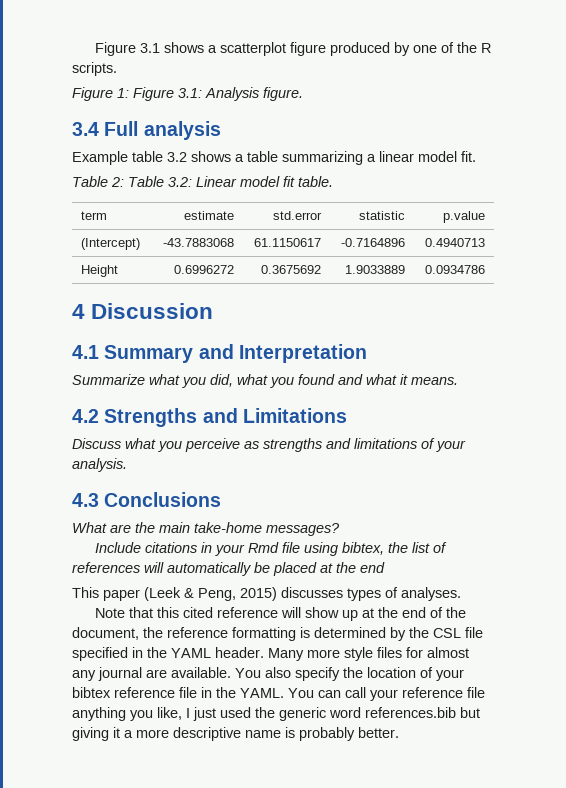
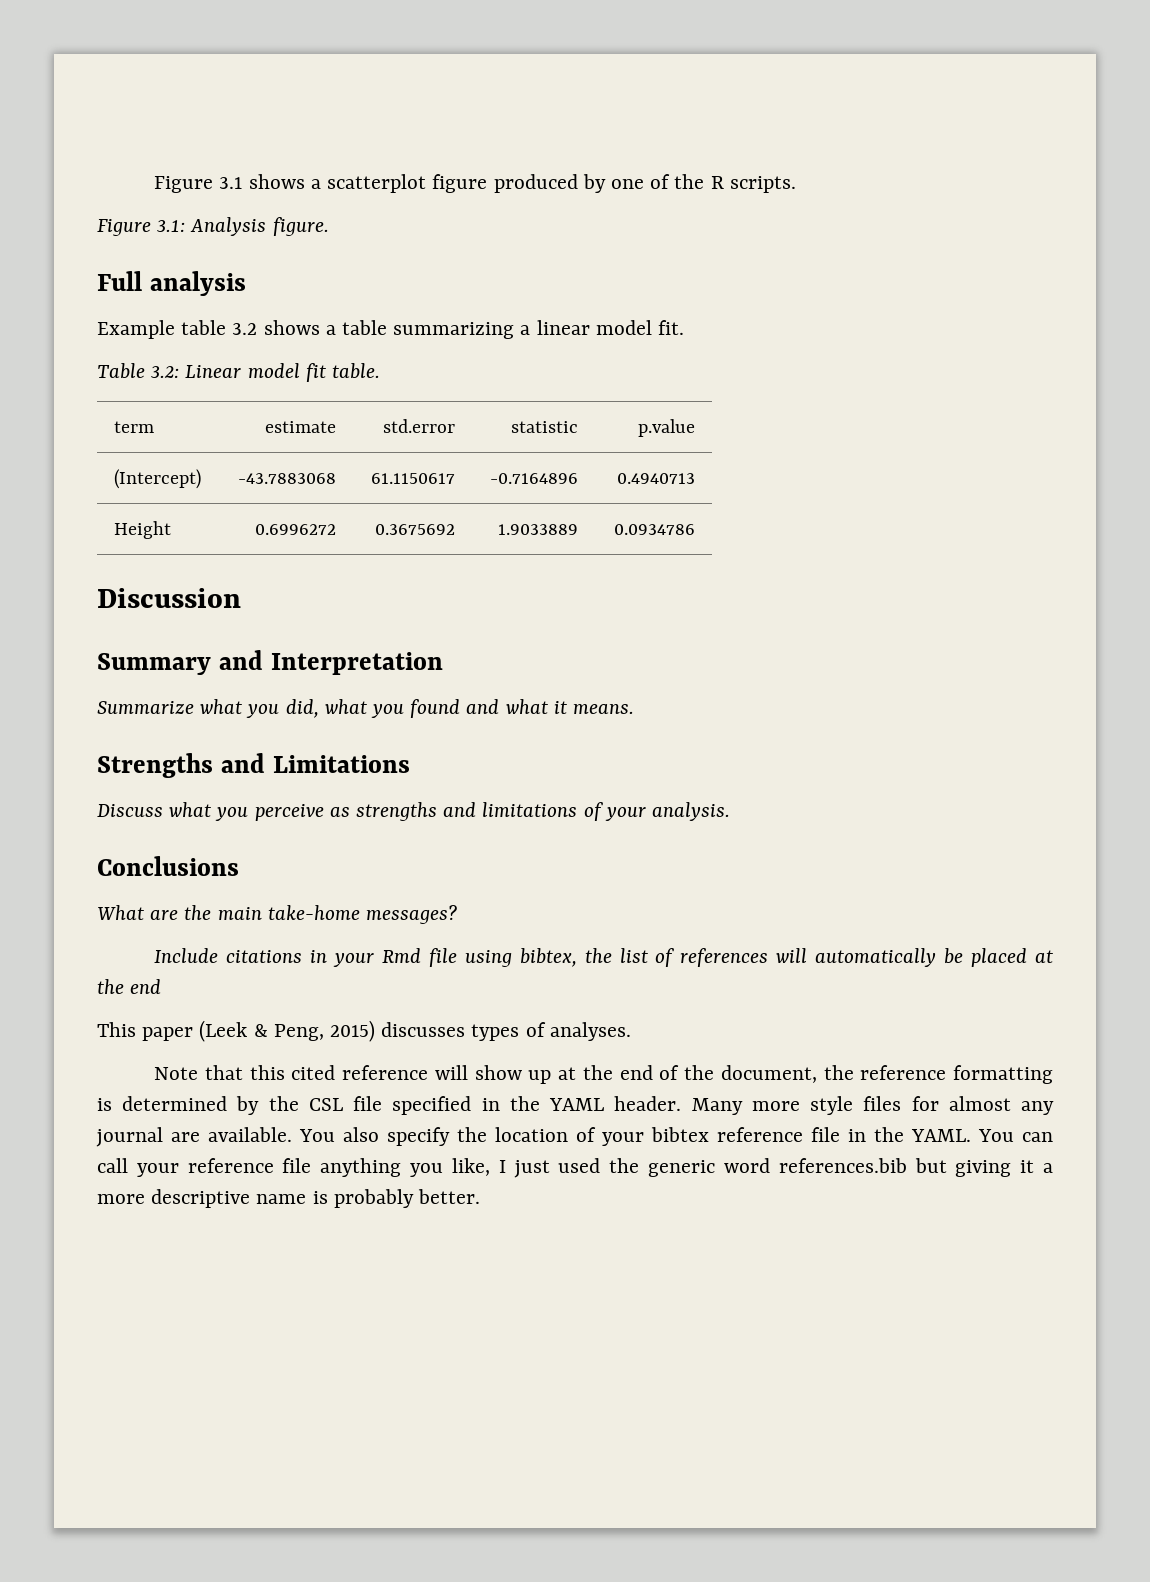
[117,87,174,101] 1: Figure -> (151, 227) none
[72,122,99,136] 3.4 -> (329, 226) none
[111,176,164,187] 2: Table -> (145, 371) none
[72,304,85,319] 4 -> (695, 529) none
[72,345,99,359] 4.1 -> (241, 598) none
[72,409,99,423] 4.2 -> (635, 708) none
[72,493,99,507] 4.3 -> (731, 811) none

